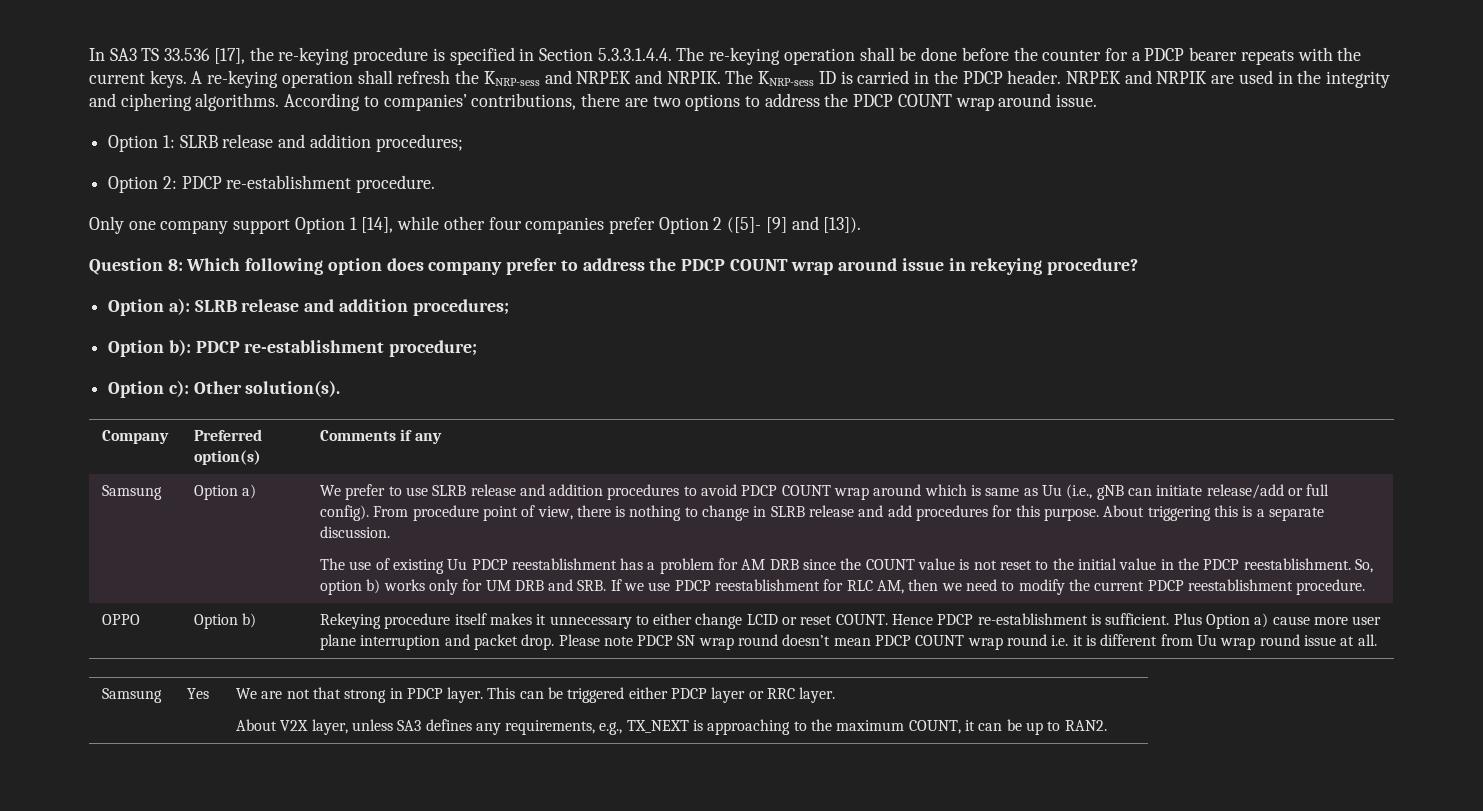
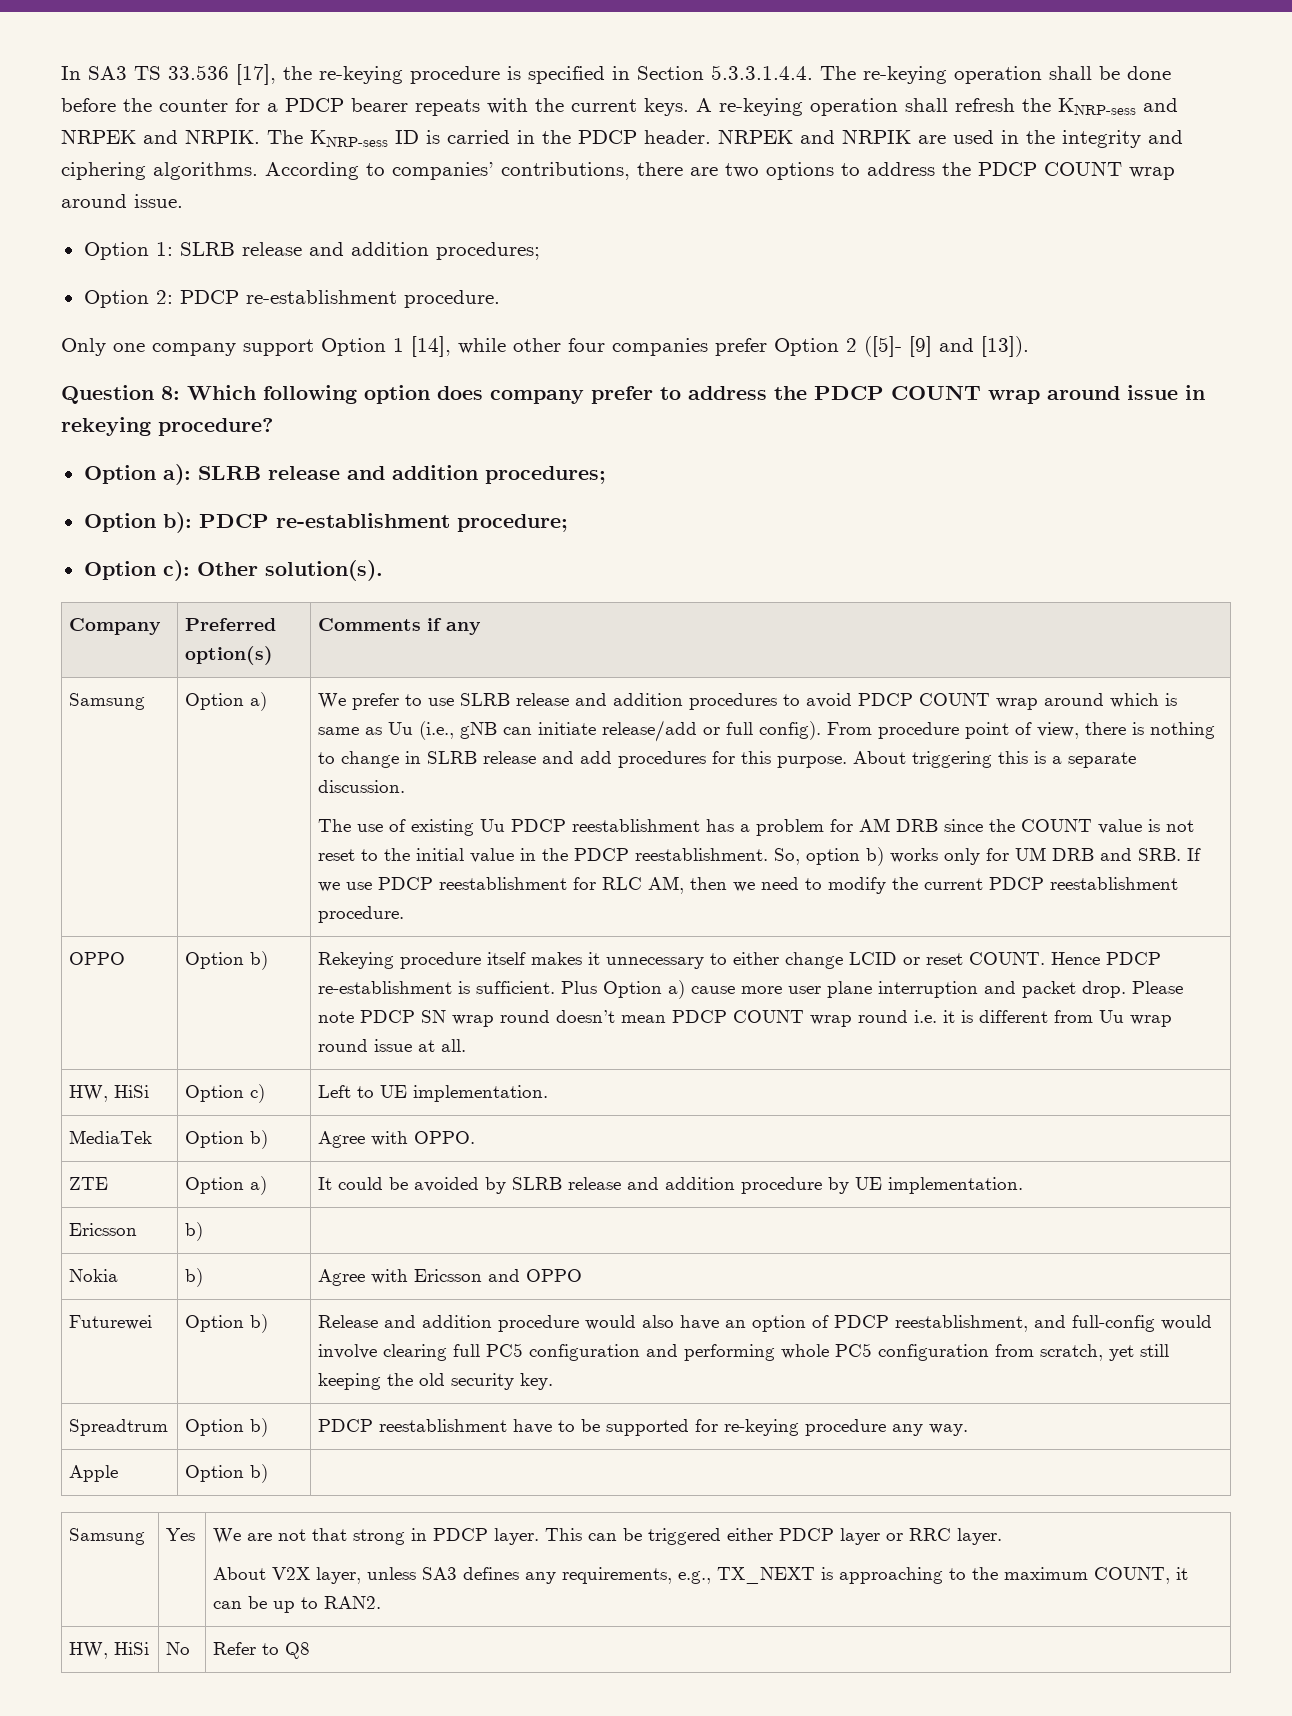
(1377, 640) none -> [69,1085,150,1102] [185,1084,266,1103] [318,1085,549,1102] [69,1130,153,1144] [185,1130,269,1149] [318,1131,476,1148] [69,1177,109,1190] [185,1176,268,1195] [318,1177,1024,1194] [69,1223,138,1236] [185,1222,204,1241] [69,1269,119,1282] [185,1268,204,1287] [318,1269,583,1286] [69,1315,153,1330] [185,1314,269,1333] [318,1315,1213,1332] [318,1343,1170,1361] [318,1373,554,1390] [69,1419,169,1436] [185,1418,269,1437] [318,1419,969,1436] [69,1465,119,1482] [185,1464,269,1483] // HW, HiSi | Option c) | Left to UE implementation. // MediaTek | Option b) | Agree with OPPO. // ZTE | Option a) | It could be avoided by SLRB release and addition procedure by UE implementation. // Ericsson | b) | // Nokia | b) | Agree with Ericsson and OPPO // Futurewei | Option b) | Release and addition procedure would also have an option of PDCP reestablishment, and full-config would involve clearing full PC5 configuration and performing whole PC5 configuration from scratch, yet still keeping the old security key. // Spreadtrum | Option b) | PDCP reestablishment have to be supported for re-keying procedure any way. // Apple | Option b) |
(1107, 725) none -> [69,1642,150,1659] [166,1642,191,1655] [213,1642,311,1659] // HW, HiSi | No | Refer to Q8

